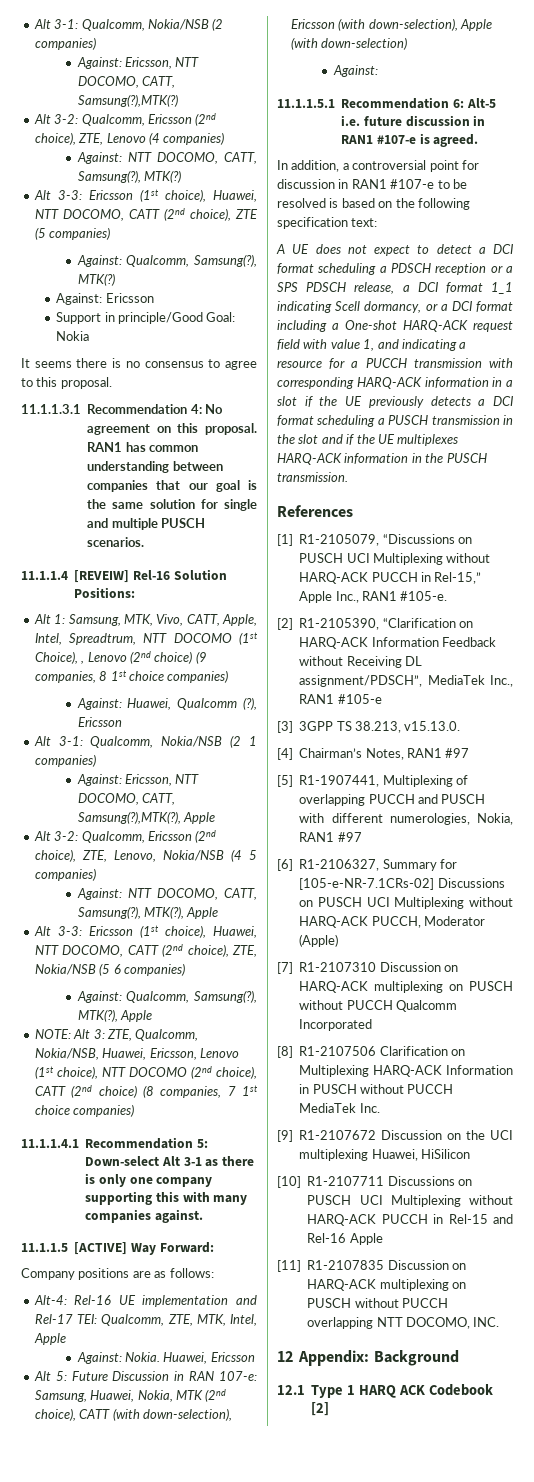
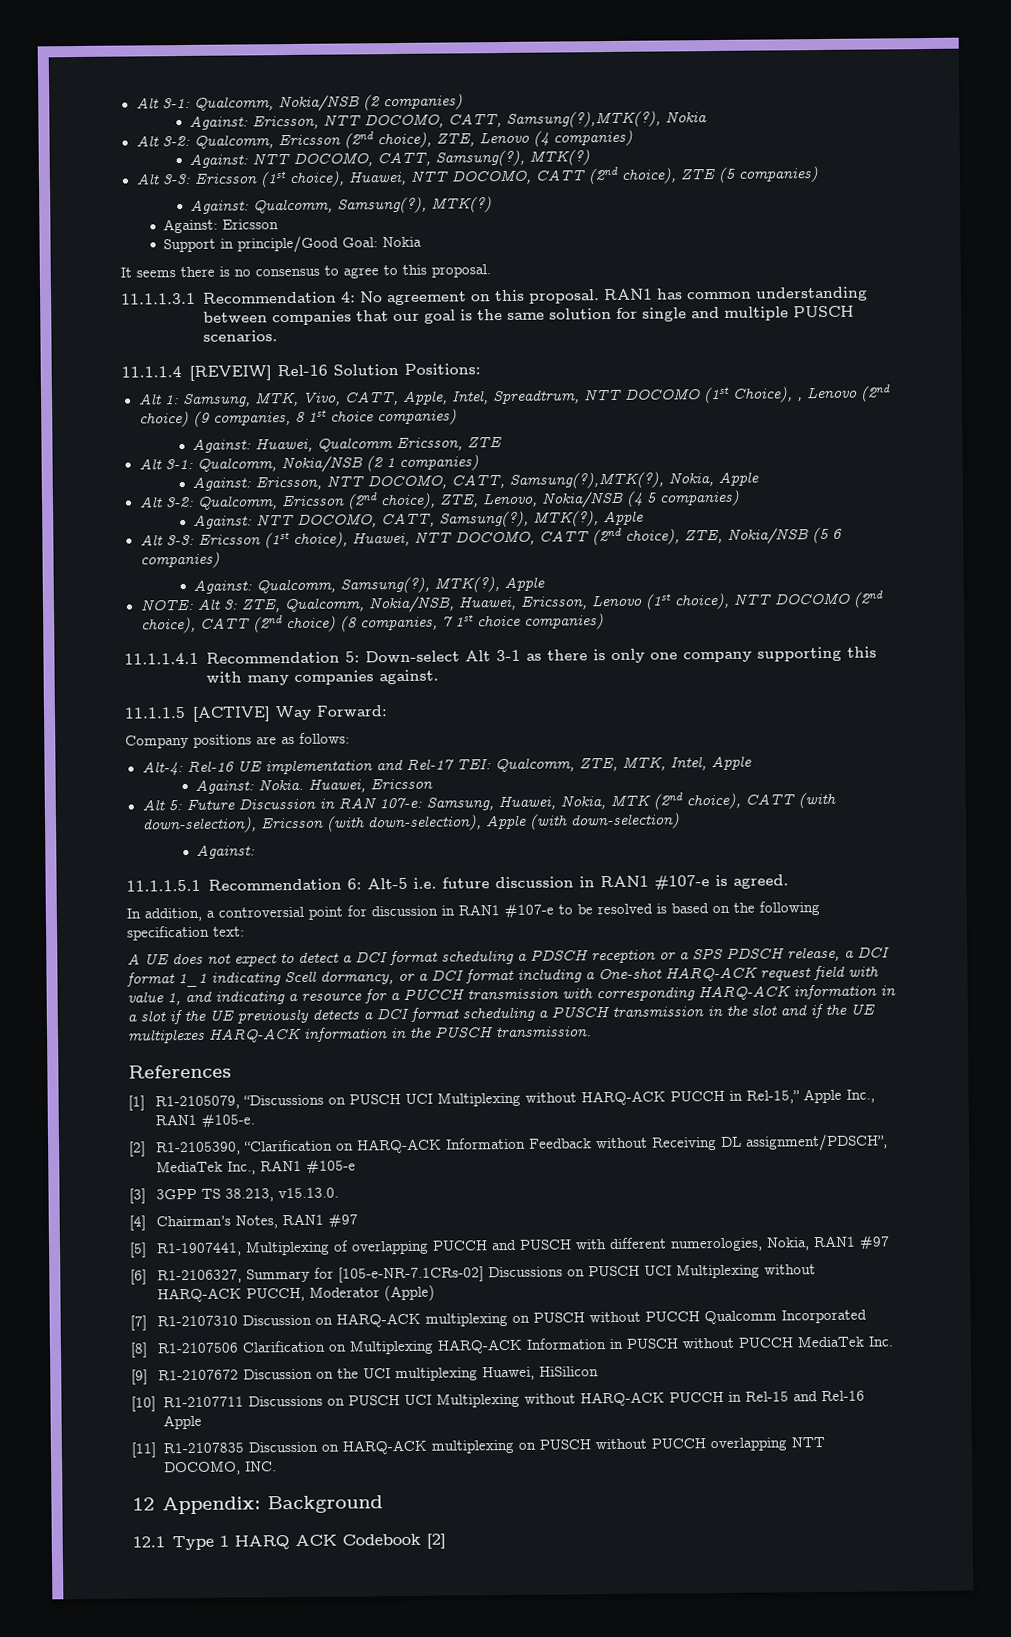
[77,94,178,107] Samsung(?),MTK(?) -> [506,110,708,128] Samsung(?),MTK(?), Nokia
[243,697,257,710] [77,717,122,727] (?), Ericsson -> [396,437,503,452] Ericsson, ZTE
(181, 817) none -> [668,472,715,487] Nokia,

